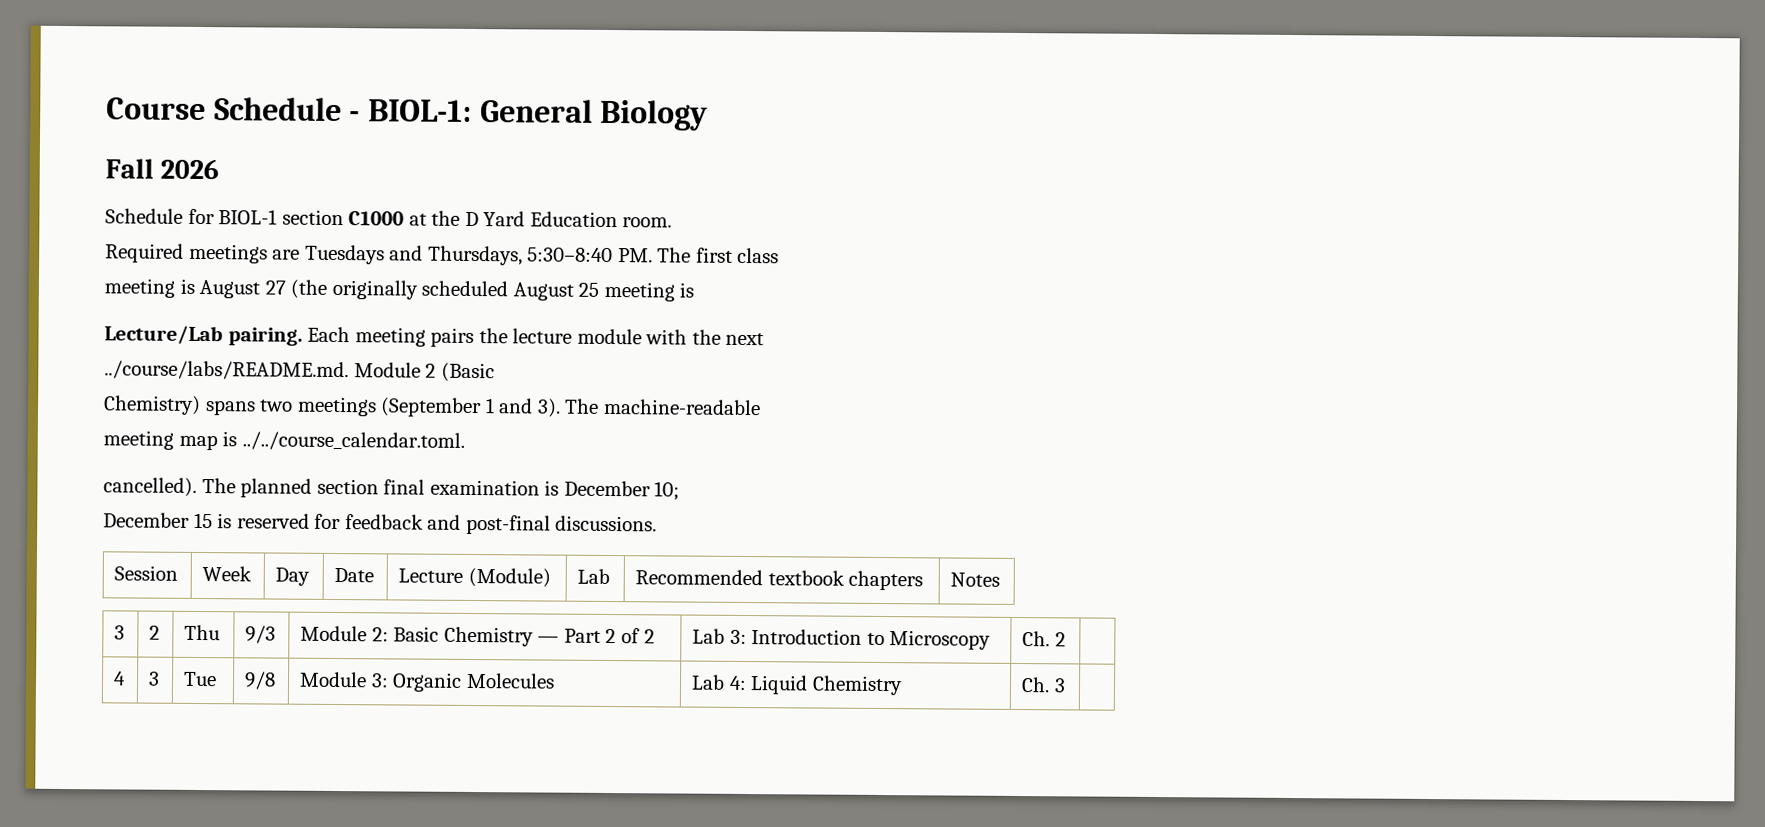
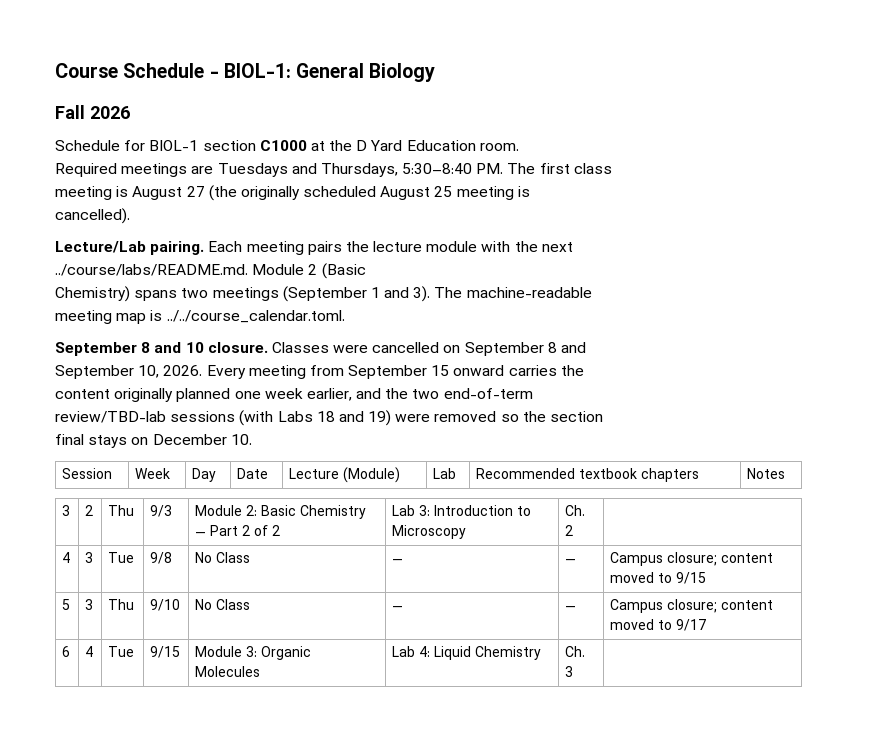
(695, 290) none -> [55,208,130,224] // cancelled).
[103,477,681,501] [103,512,658,535] cancelled). The planned section final examination is December 10; // December 15 is reserved for feedback and post-final discussions. -> [55,342,587,356] [55,365,584,379] [55,388,533,402] [55,410,604,426] [55,434,252,448] September 8 and 10 closure. Classes were cancelled on September 8 and // September 10, 2026. Every meeting from September 15 onward carries the // content originally planned one week earlier, and the two end-of-term // review/TBD-lab sessions (with Labs 18 and 19) were removed so the section // final stays on December 10.
(277, 680) none -> [195,552,251,563] [392,559,404,563] [565,559,577,563] [610,552,774,566] [610,572,707,584] [62,599,71,610] [85,599,94,610] [108,599,135,610] [150,599,181,611] [195,599,251,610] [392,606,404,610] [565,606,577,610] [610,599,774,613] [610,619,707,631] [62,646,71,657] [85,646,94,657] [108,646,135,657] [150,646,181,658] | No Class | — | — | Campus closure; content moved to 9/15 // 5 | 3 | Thu | 9/10 | No Class | — | — | Campus closure; content moved to 9/17 // 6 | 4 | Tue | 9/15

